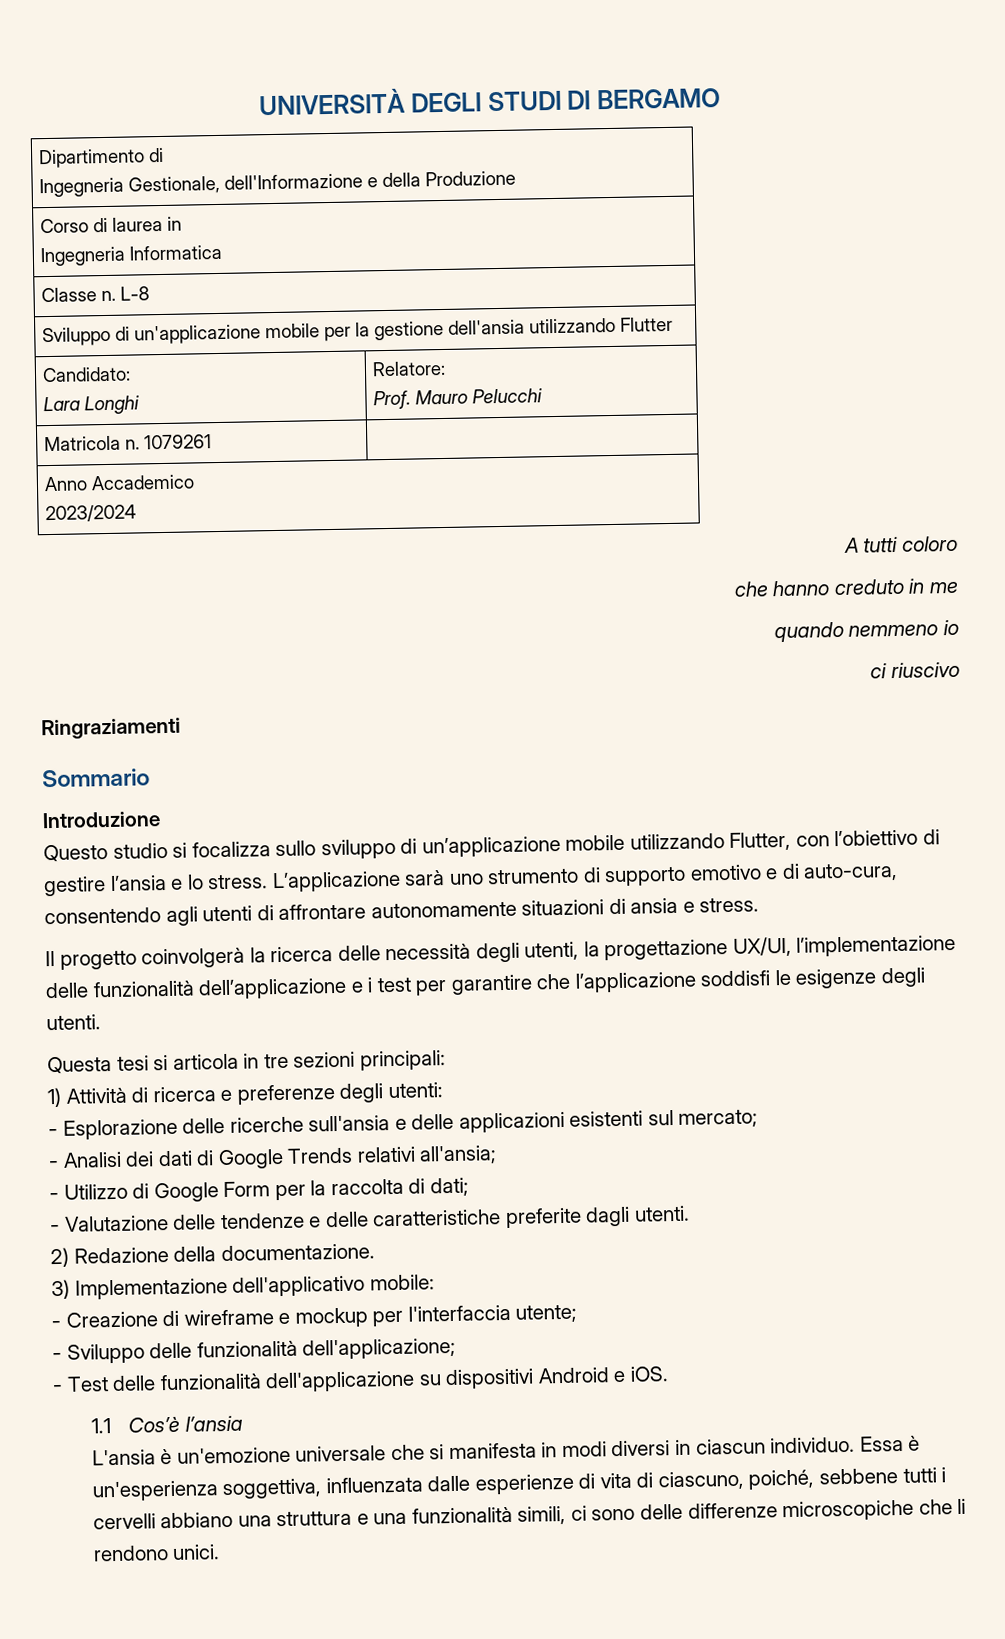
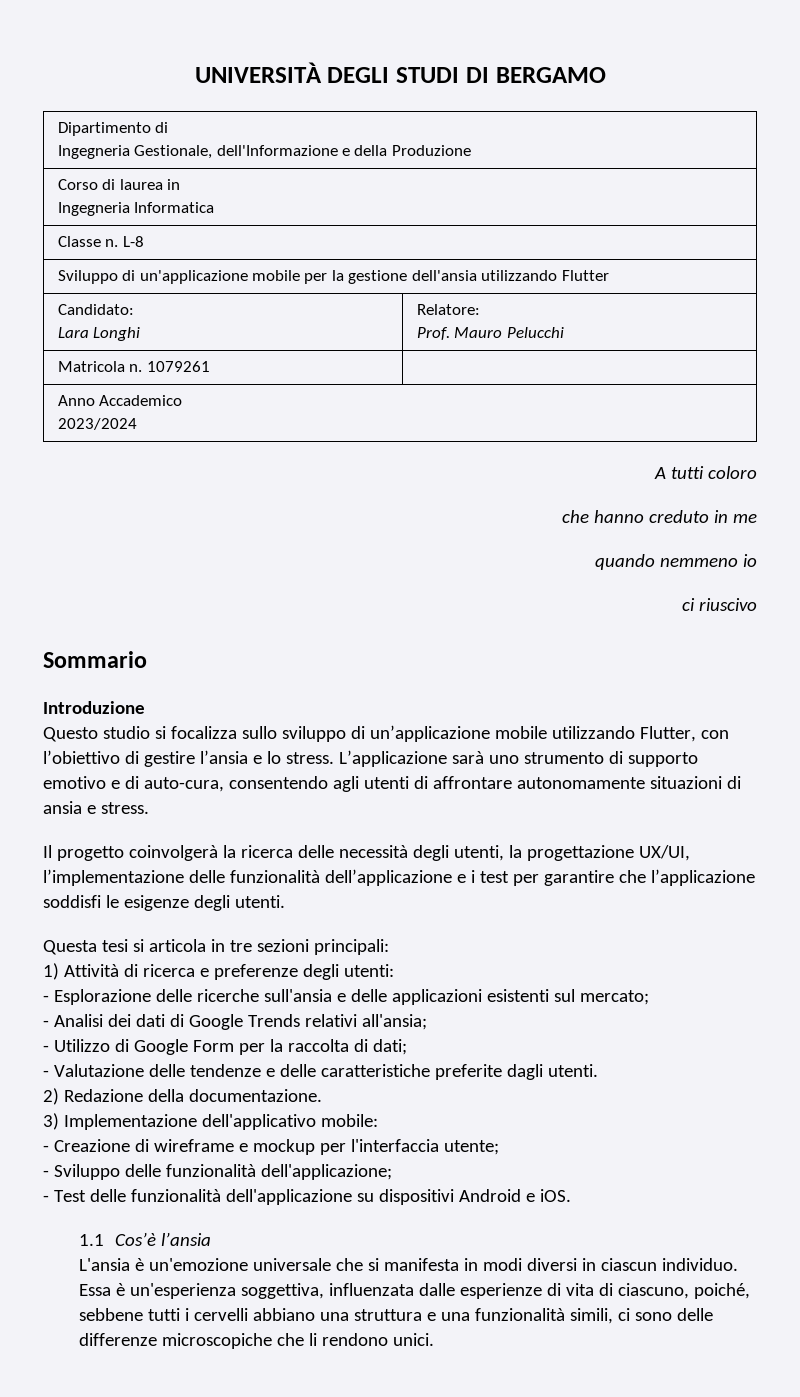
[41,717,181,740] // Ringraziamenti -> (757, 604) none

